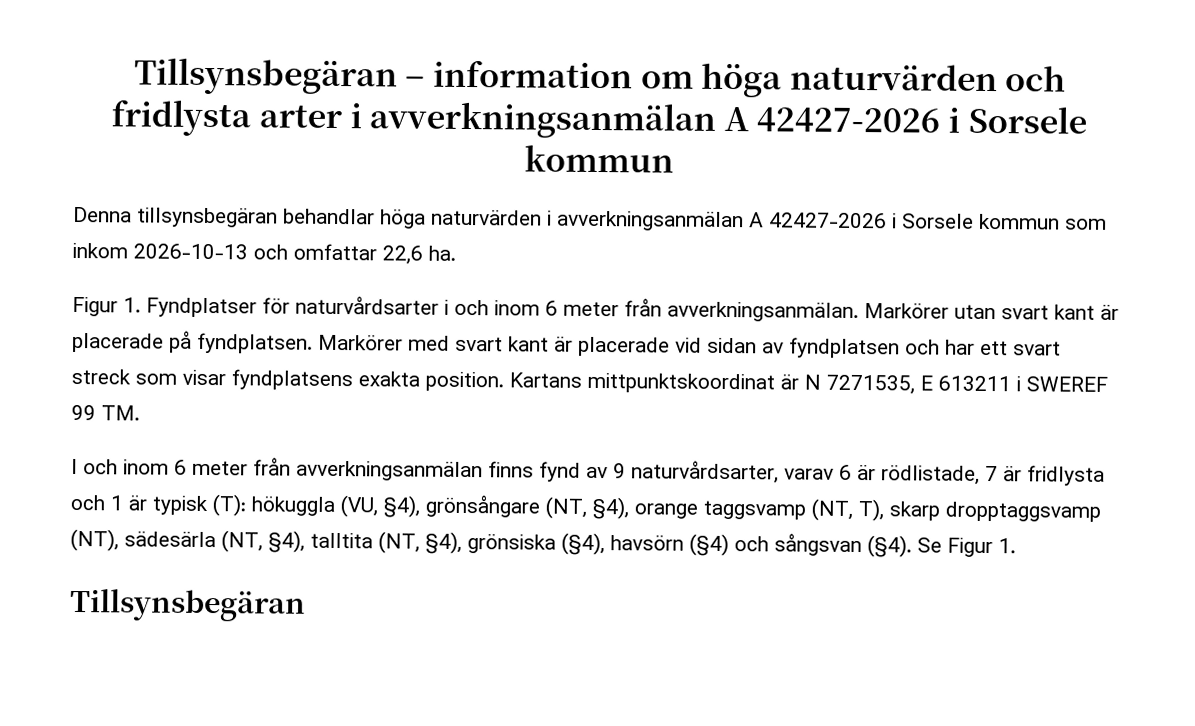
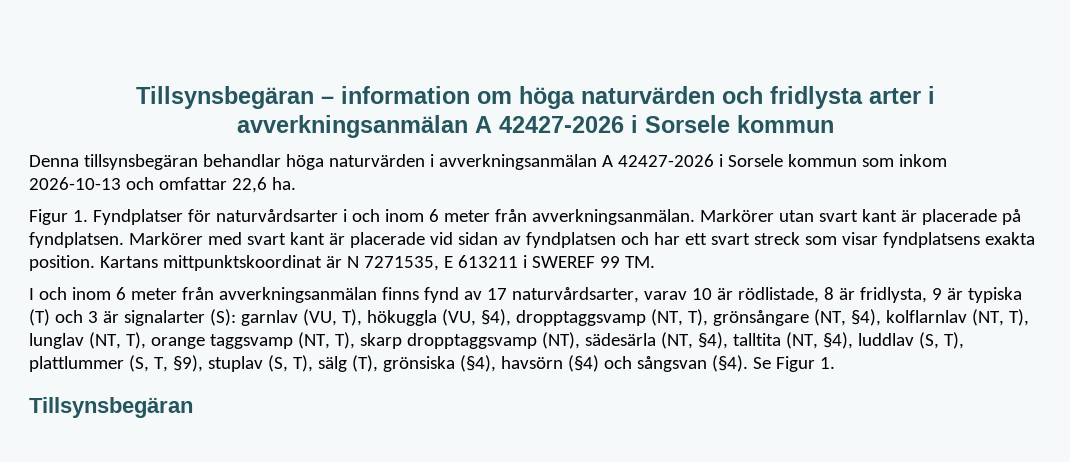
[613,463,626,479] 9 -> [486,288,507,300] 17
[839,464,852,480] 6 -> [691,288,712,300] 10
[985,465,1105,486] [70,494,629,520] 7 är fridlysta och 1 är typisk (T): hökuggla (VU, §4), grönsångare (NT, §4), -> [823,287,1022,303] [29,309,1029,326] [29,332,146,349] 8 är fridlysta, 9 är typiska (T) och 3 är signalarter (S): garnlav (VU, T), hökuggla (VU, §4), dropptaggsvamp (NT, T), grönsångare (NT, §4), kolflarnlav (NT, T), lunglav (NT, T),
(462, 542) none -> [857,332,964,349] [29,355,378,372] luddlav (S, T), plattlummer (S, T, §9), stuplav (S, T), sälg (T),

